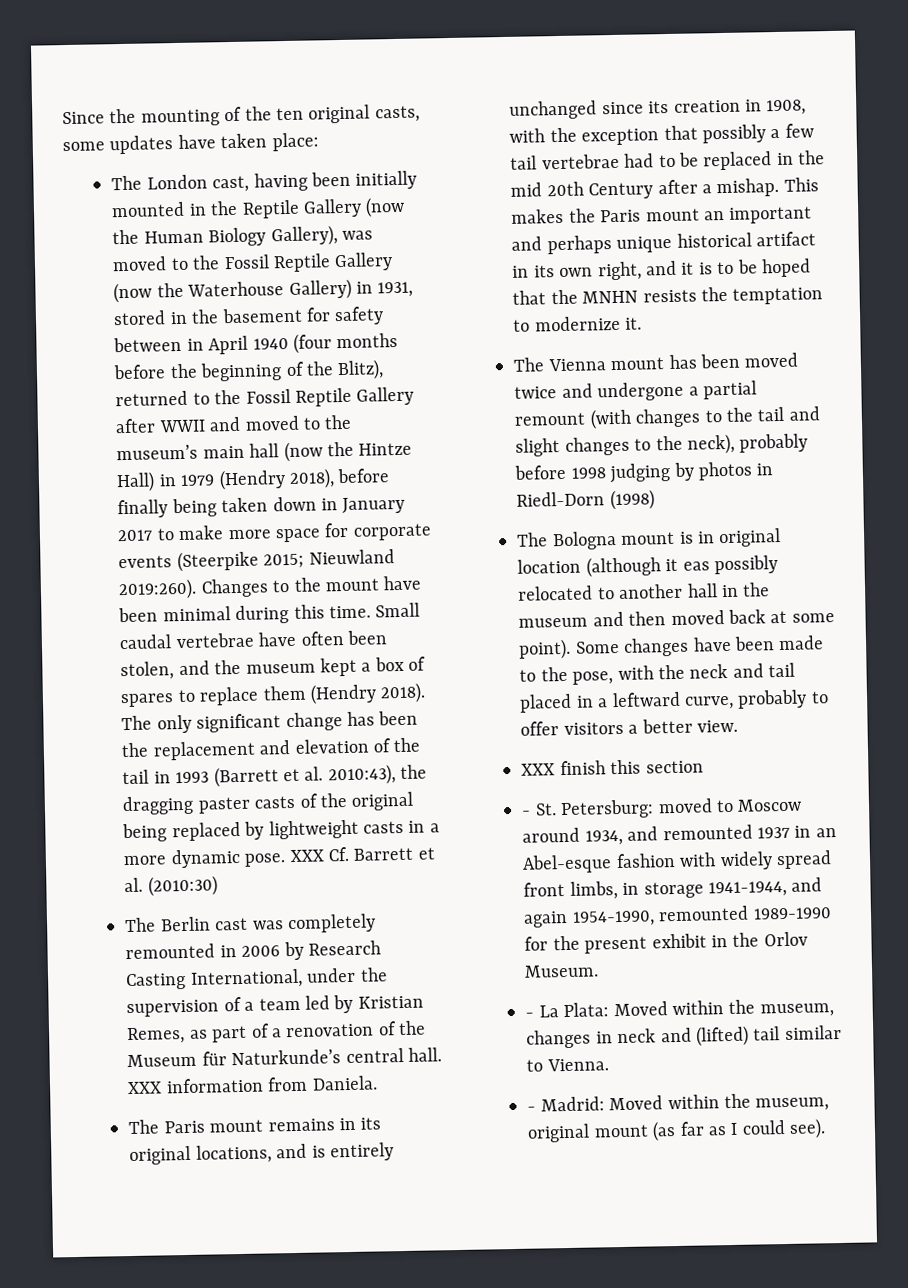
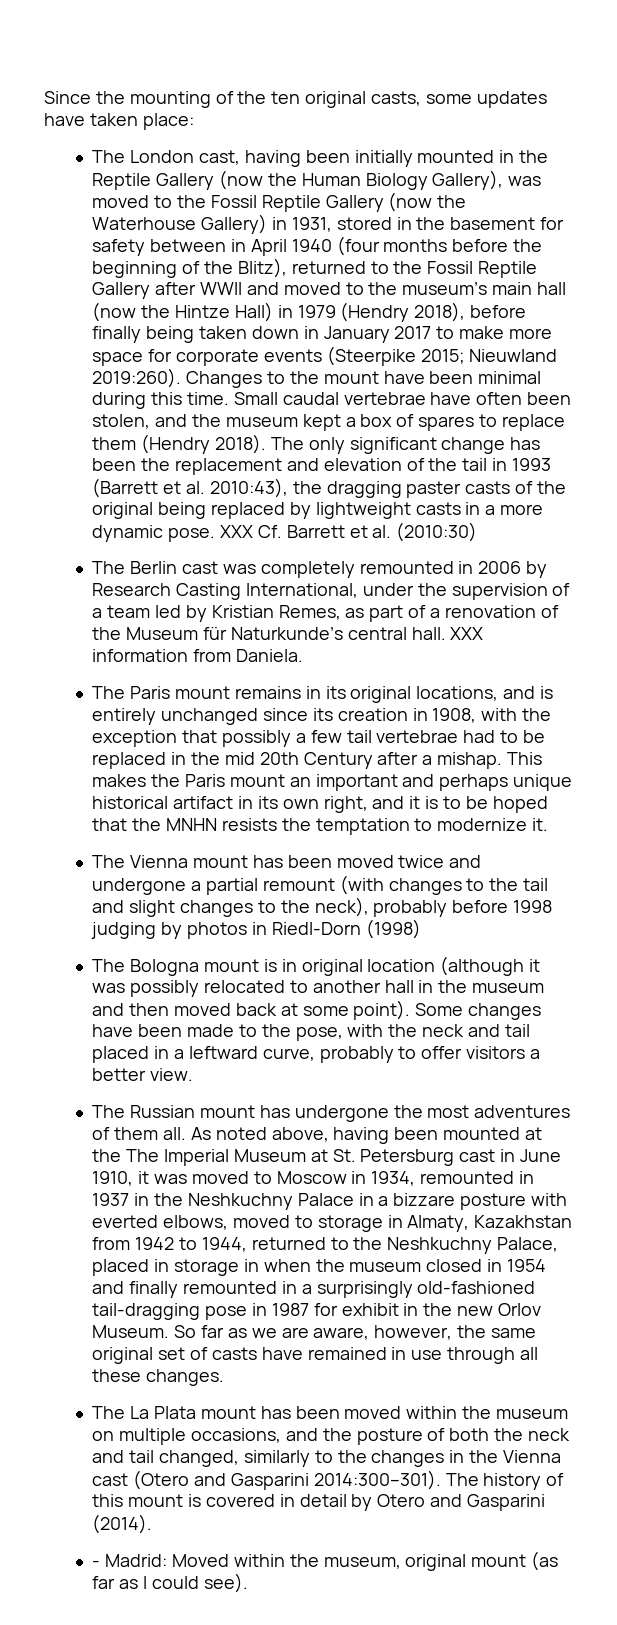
[682,561,710,571] eas -> [92,983,126,993] was
[521,759,704,776] [522,798,803,820] [522,824,837,846] [522,850,832,874] [523,877,823,900] [523,905,832,928] [524,935,648,954] XXX finish this section // - St. Petersburg: moved to Moscow around 1934, and remounted 1937 in an Abel-esque fashion with widely spread front limbs, in storage 1941-1944, and again 1954-1990, remounted 1989-1990 for the present -> [92,1105,571,1122] [92,1127,543,1144] [92,1149,562,1166] [92,1171,535,1186] [92,1193,568,1210] [92,1215,573,1232] [92,1237,559,1254] [92,1259,547,1276] [92,1281,536,1298] [92,1303,338,1320] The Russian mount has undergone the most adventures of them all. As noted above, having been mounted at the The Imperial Museum at St. Petersburg cast in June 1910, it was moved to Moscow in 1934, remounted in 1937 in the Neshkuchny Palace in a bizzare posture with everted elbows, moved to storage in Almaty, Kazakhstan from 1942 to 1944, returned to the Neshkuchny Palace, placed in storage in when the museum closed in 1954 and finally remounted in a surprisingly old-fashioned tail-dragging pose in 1987 for
(760, 939) none -> [457,1306,494,1316] new
[525,999,834,1018] [526,1024,842,1049] [526,1058,609,1072] // - La Plata: Moved within the museum, changes in neck and (lifted) tail similar to Vienna. -> [174,1325,537,1340] [92,1347,539,1364] [92,1369,225,1386] [92,1406,569,1419] [92,1428,571,1445] [92,1450,562,1467] [92,1470,565,1490] [92,1494,546,1511] [92,1514,153,1534] So far as we are aware, however, the same original set of casts have remained in use through all these changes. // The La Plata mount has been moved within the museum on multiple occasions, and the posture of both the neck and tail changed, similarly to the changes in the Vienna cast (Otero and Gasparini 2014:300–301). The history of this mount is covered in detail by Otero and Gasparini (2014).

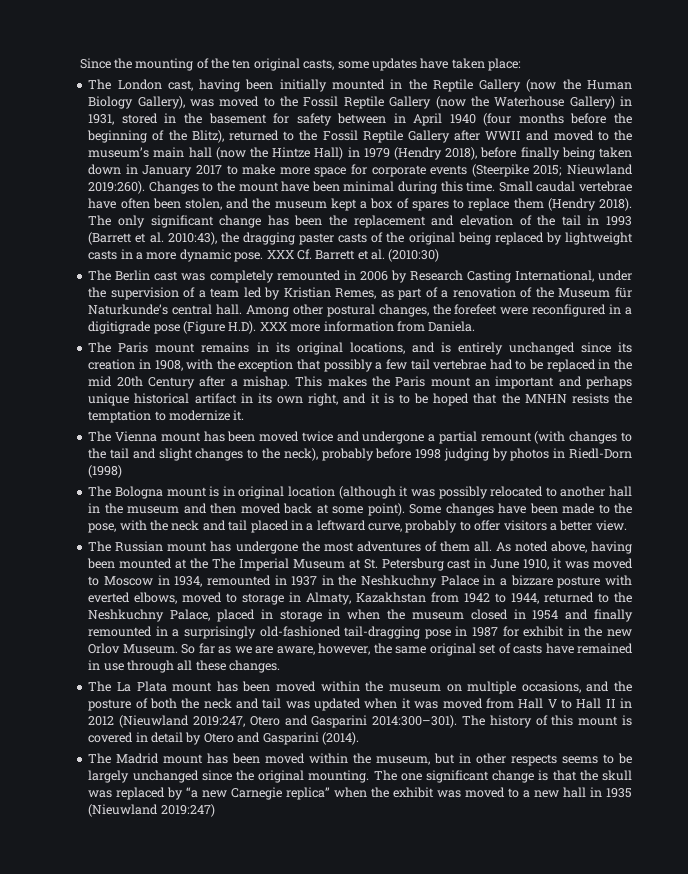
[450,627,484,640] XXX -> [245,304,632,317] [88,321,321,334] Among other postural changes, the forefeet were reconfigured in a digitigrade pose (Figure H.D). XXX more
[159,1450,562,1467] [92,1470,190,1490] changed, similarly to the changes in the Vienna cast (Otero -> [285,698,632,711] [88,715,280,728] was updated when it was moved from Hall V to Hall II in 2012 (Nieuwland 2019:247, Otero
[92,1551,559,1571] [92,1573,248,1593] - Madrid: Moved within the museum, original mount (as far as I could see). -> [88,753,632,766] [88,770,632,783] [88,787,632,800] [88,804,215,817] The Madrid mount has been moved within the museum, but in other respects seems to be largely unchanged since the original mounting. The one significant change is that the skull was replaced by “a new Carnegie replica” when the exhibit was moved to a new hall in 1935 (Nieuwland 2019:247)

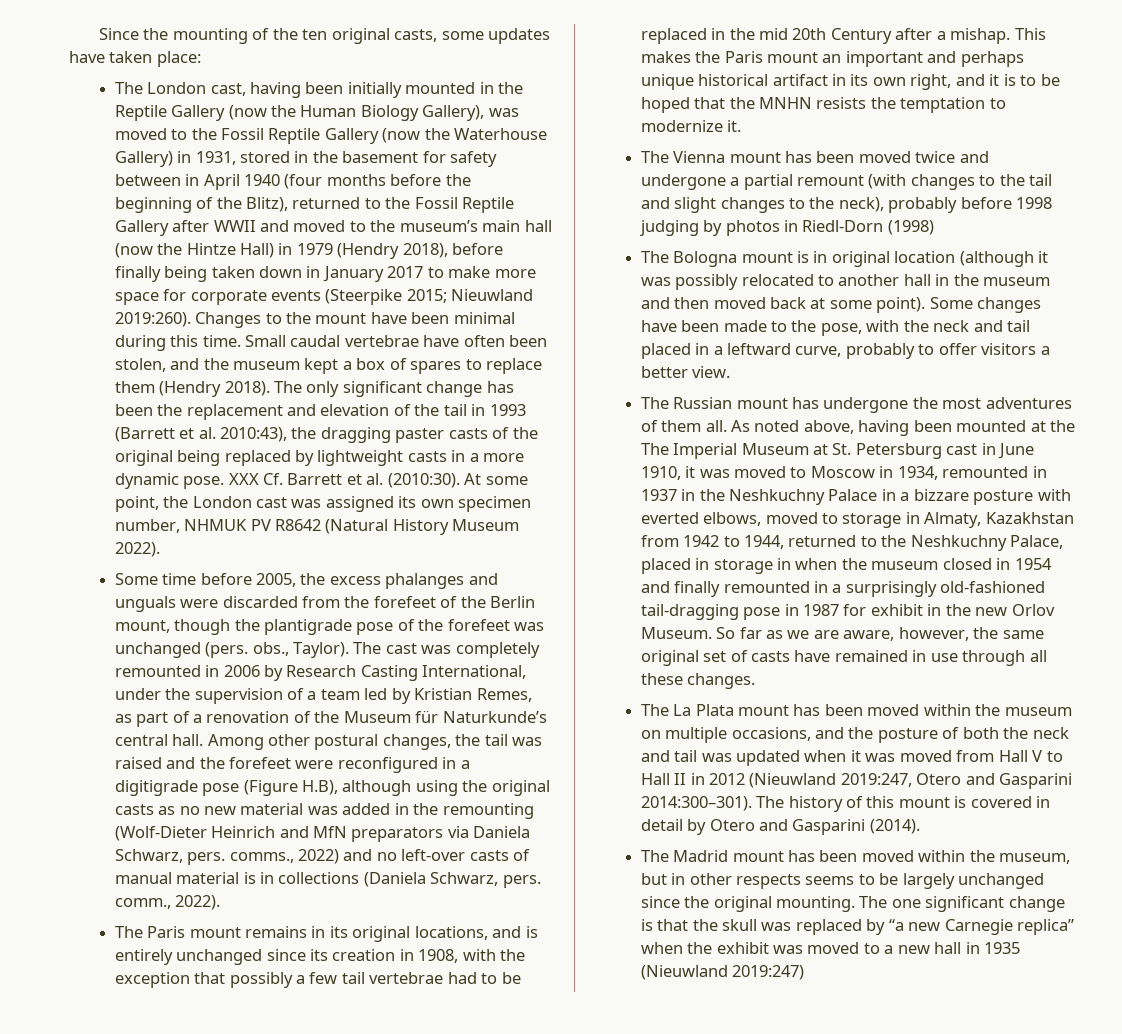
[388,249,440,262] [88,270,151,281] (2010:30) // The Berlin -> [387,473,528,488] [114,496,532,512] [114,519,520,535] [114,542,160,557] [114,573,498,589] [114,596,536,612] [114,619,545,635] [114,642,382,658] (2010:30). At some point, the London cast was assigned its own specimen number, NHMUK PV R8642 (Natural History Museum 2022). // Some time before 2005, the excess phalanges and unguals were discarded from the forefeet of the Berlin mount, though the plantigrade pose of the forefeet was unchanged (pers. obs., Taylor). The
(451, 309) none -> [484,734,543,746] [114,757,225,769] tail was raised and the
[228,321,476,334] H.D). XXX more information from Daniela. -> [302,780,550,796] [114,803,534,819] [114,826,531,842] [114,849,531,865] [114,872,541,888] [114,895,221,910] H.B), although using the original casts as no new material was added in the remounting (Wolf-Dieter Heinrich and MfN preparators via Daniela Schwarz, pers. comms., 2022) and no left-over casts of manual material is in collections (Daniela Schwarz, pers. comm., 2022).

